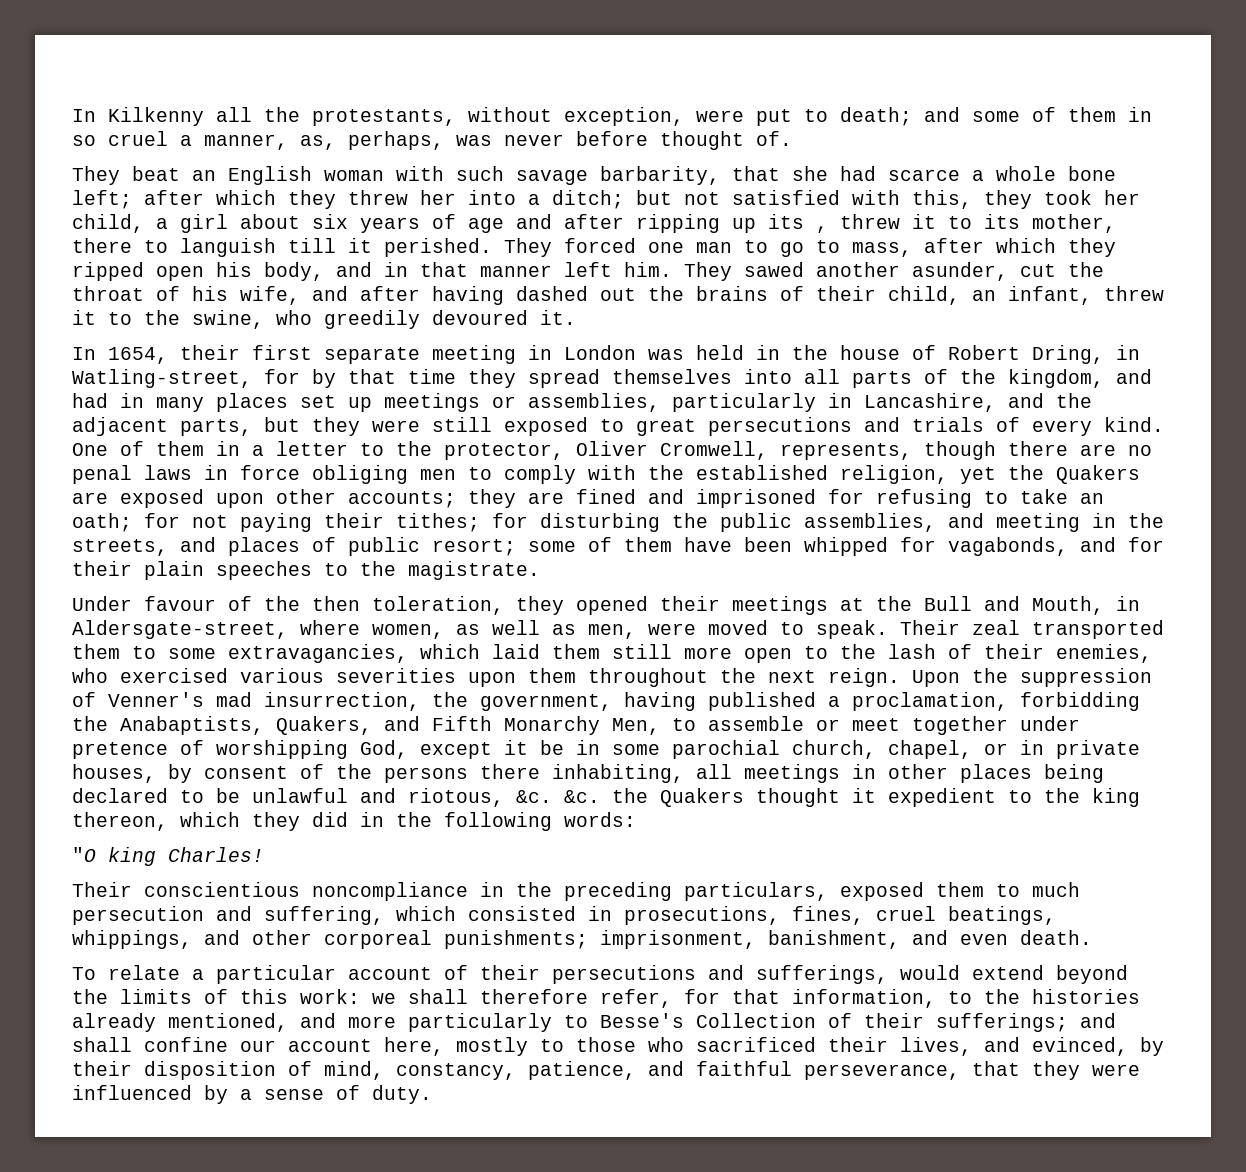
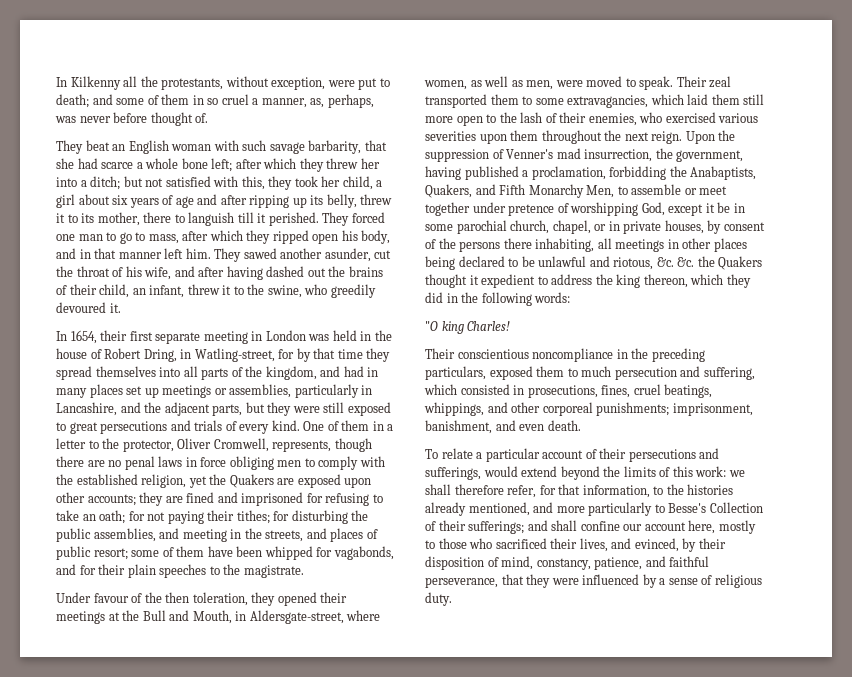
[816,226,828,233] , -> [326,194,357,208] belly,
(1032, 796) none -> [551,274,593,285] address
(360, 1092) none -> [714,574,762,588] religious

